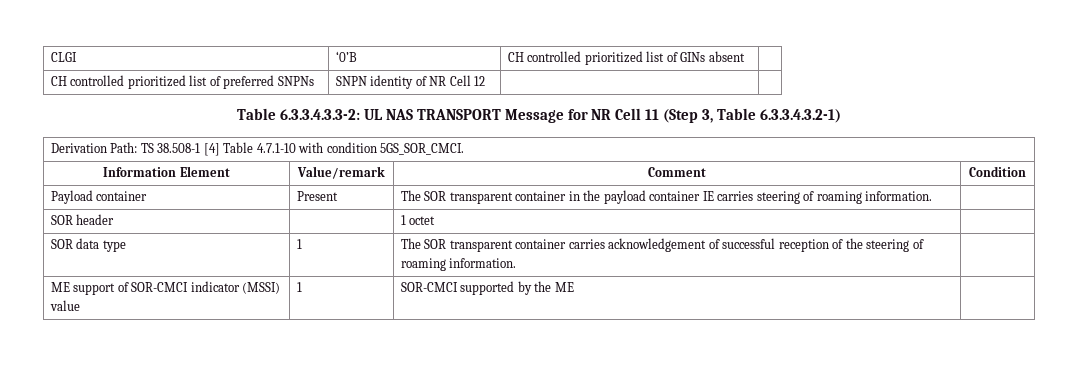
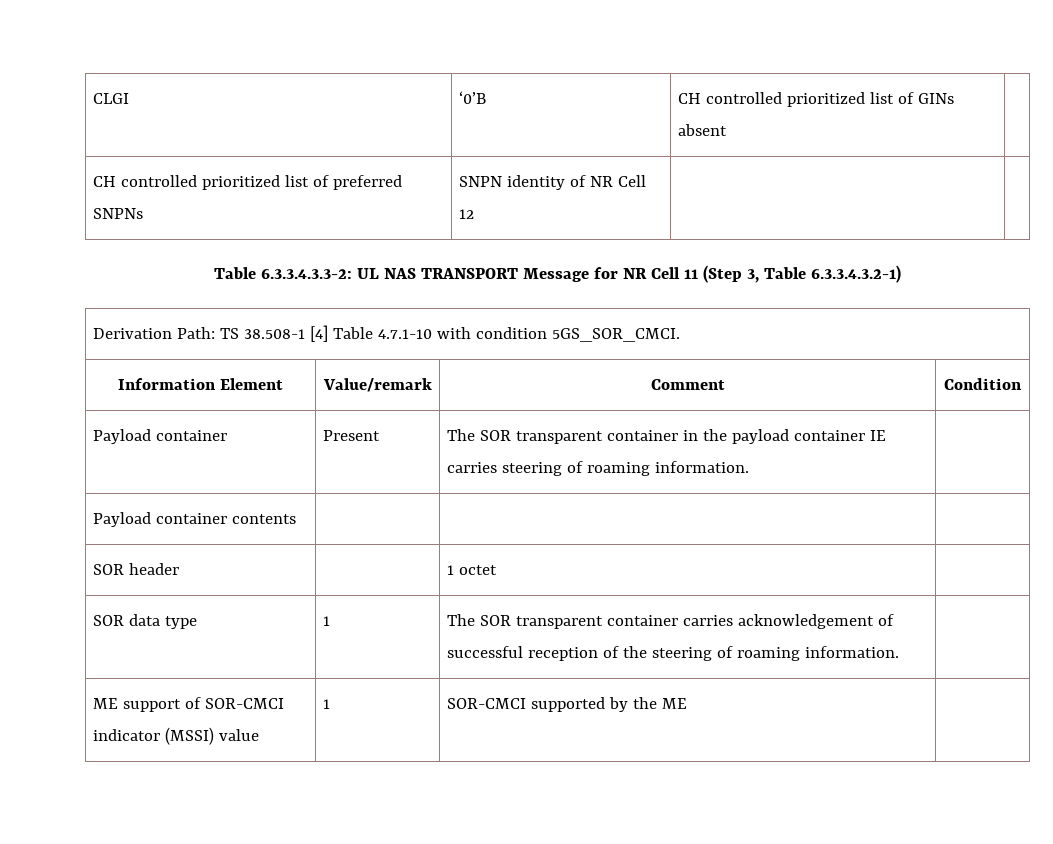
(933, 196) none -> [92,512,296,527] // Payload container contents | | |

